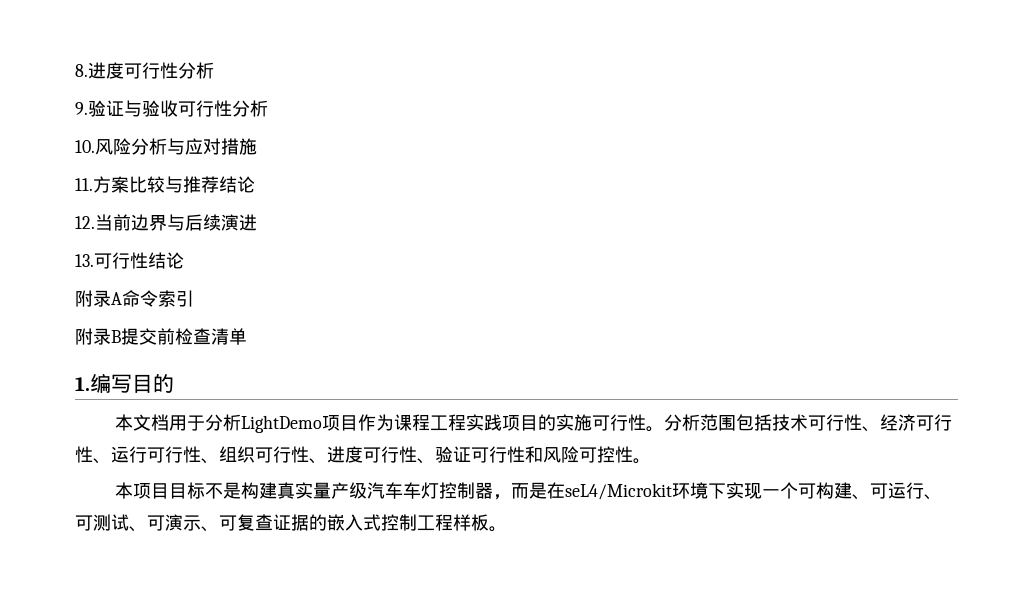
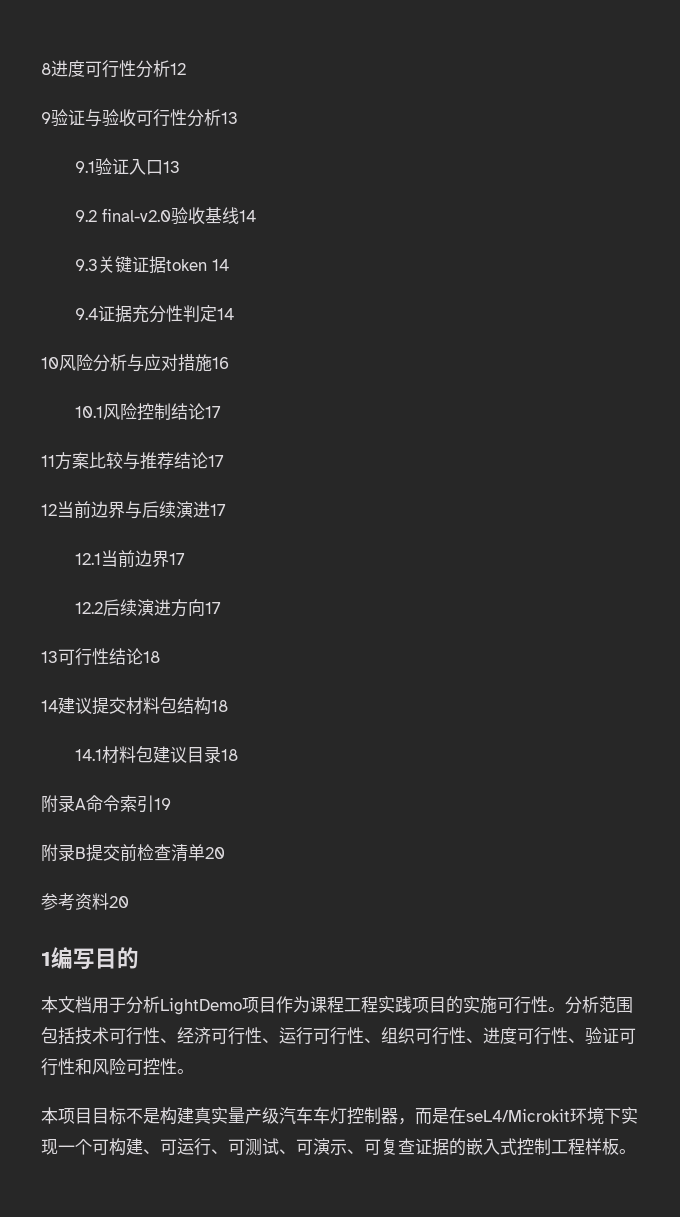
[75,64,88,77] 8. -> [41,63,51,75] 8
[75,102,88,115] // 9. -> [170,63,186,75] [41,112,51,124] 12 // 9
[75,140,95,153] // 10. -> [221,112,238,124] [74,158,180,176] [74,207,256,225] [74,256,229,274] [74,305,234,323] [41,357,59,369] 13 // 9.1验证入口13 // 9.2 final-v2.0验收基线14 // 9.3关键证据token 14 // 9.4证据充分性判定14 // 10
[75,178,93,191] // 11. -> [212,357,229,369] [74,403,221,421] [41,455,55,467] 16 // 10.1风险控制结论17 // 11
[75,216,95,229] // 12. -> [208,455,224,467] [41,504,57,516] 17 // 12
[75,252,184,269] // 13.可行性结论 -> [210,504,226,516] [74,550,185,568] [74,599,221,617] [41,648,160,666] [41,697,228,715] [74,746,238,763] 17 // 12.1当前边界17 // 12.2后续演进方向17 // 13可行性结论18 // 14建议提交材料包结构18 // 14.1材料包建议目录18
(194, 298) none -> [154,798,171,810] 19
[75,377,90,391] // 1. -> [205,847,225,859] [41,893,129,911] [41,952,51,966] 20 // 参考资料20 // 1

